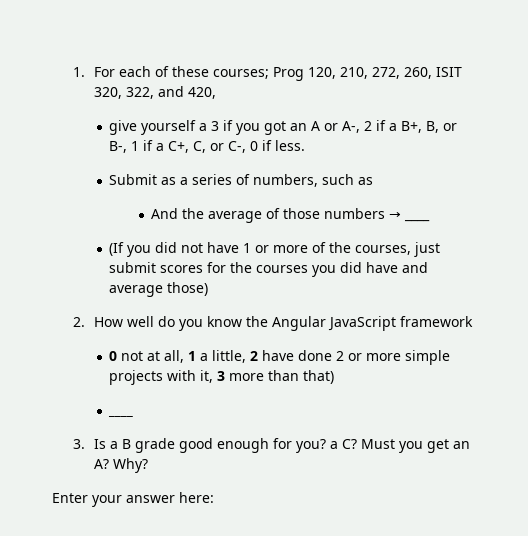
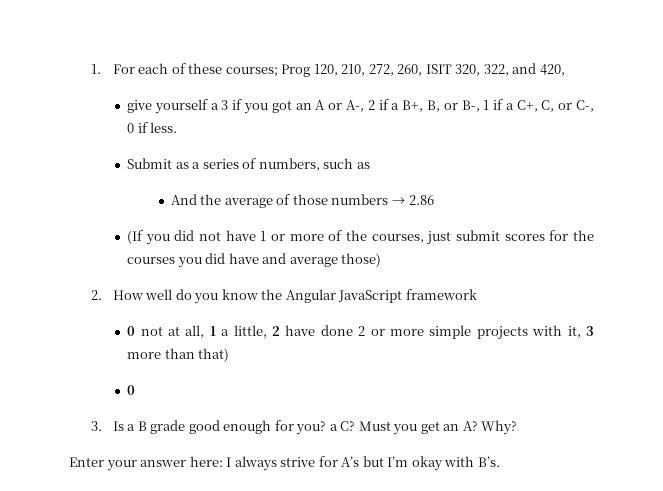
[404,219,431,222] ____ -> [408,195,434,205] 2.86
[108,415,134,417] ____ -> [127,385,136,395] 0
(214, 497) none -> [226,456,500,471] I always strive for A’s but I’m okay with B’s.

